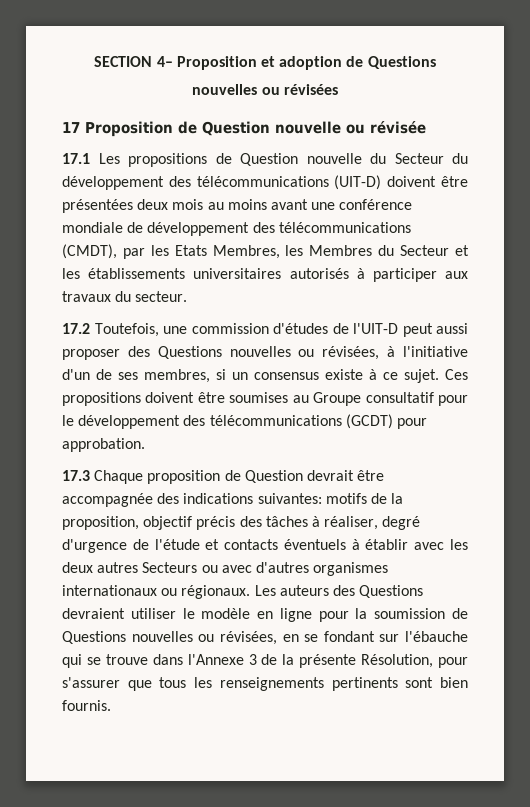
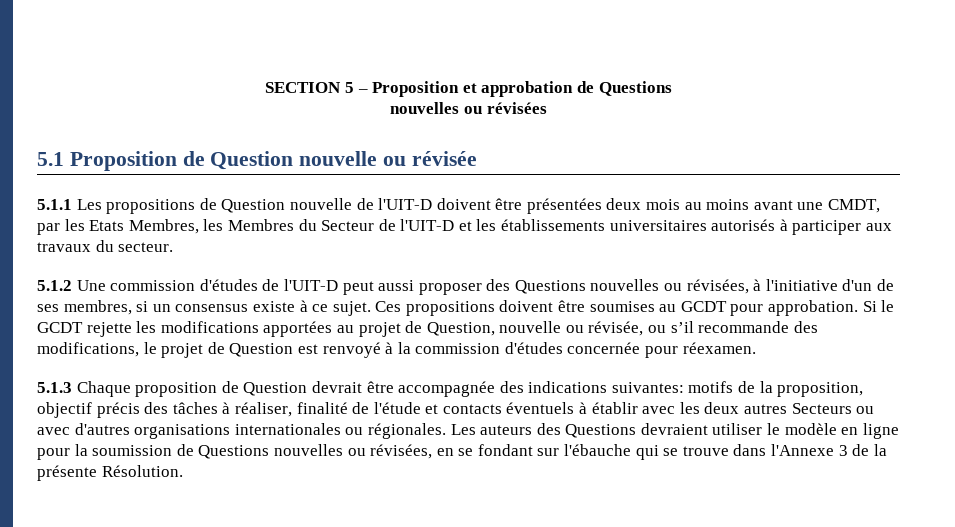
[156,56,173,67] 4– -> [345,82,368,93] 5 –
[279,56,343,70] adoption -> [481,81,574,97] approbation
[62,122,80,133] 17 -> [37,152,64,166] 5.1
[62,153,90,164] 17.1 -> [37,199,72,210] 5.1.1
[370,153,468,164] [62,175,382,190] du Secteur du développement des télécommunications (UIT-D) -> [356,198,433,210] de l'UIT-D
[339,199,413,210] [62,222,411,236] [62,244,117,259] conférence mondiale de développement des télécommunications (CMDT), -> [828,199,881,213] CMDT,
(450, 250) none -> [378,219,455,231] de l'UIT-D
[62,323,187,337] 17.2 Toutefois, une -> [37,280,106,291] 5.1.2 Une
[313,392,468,406] [62,414,427,429] [62,438,145,452] [62,470,90,481] Groupe consultatif pour le développement des télécommunications (GCDT) pour approbation. // 17.3 -> [680,300,895,316] [37,321,818,337] [37,342,756,358] [37,382,72,393] GCDT pour approbation. Si le GCDT rejette les modifications apportées au projet de Question, nouvelle ou révisée, ou s’il recommande des modifications, le projet de Question est renvoyé à la commission d'études concernée pour réexamen. // 5.1.3
[382,516,421,530] [62,539,127,553] degré d'urgence -> [296,402,348,414] finalité
[313,562,389,576] [62,585,251,599] organismes internationaux ou régionaux. -> [134,423,446,439] organisations internationales ou régionales.
[361,654,468,668] [62,677,469,691] [62,700,111,711] Résolution, pour s'assurer que tous les renseignements pertinents sont bien fournis. -> [101,465,183,477] Résolution.

